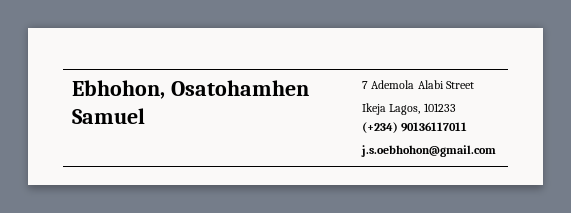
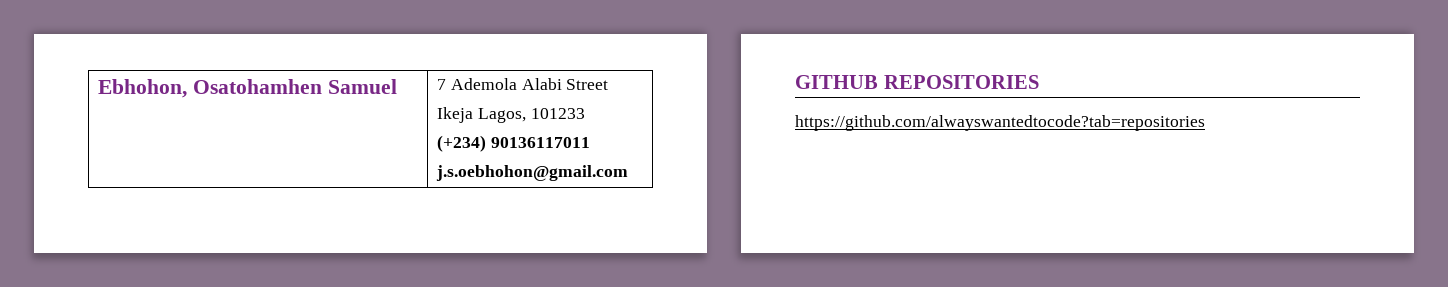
(497, 151) none -> [795,75,1039,89] [795,115,1205,131] // GITHUB REPOSITORIES // https://github.com/alwayswantedtocode?tab=repositories

